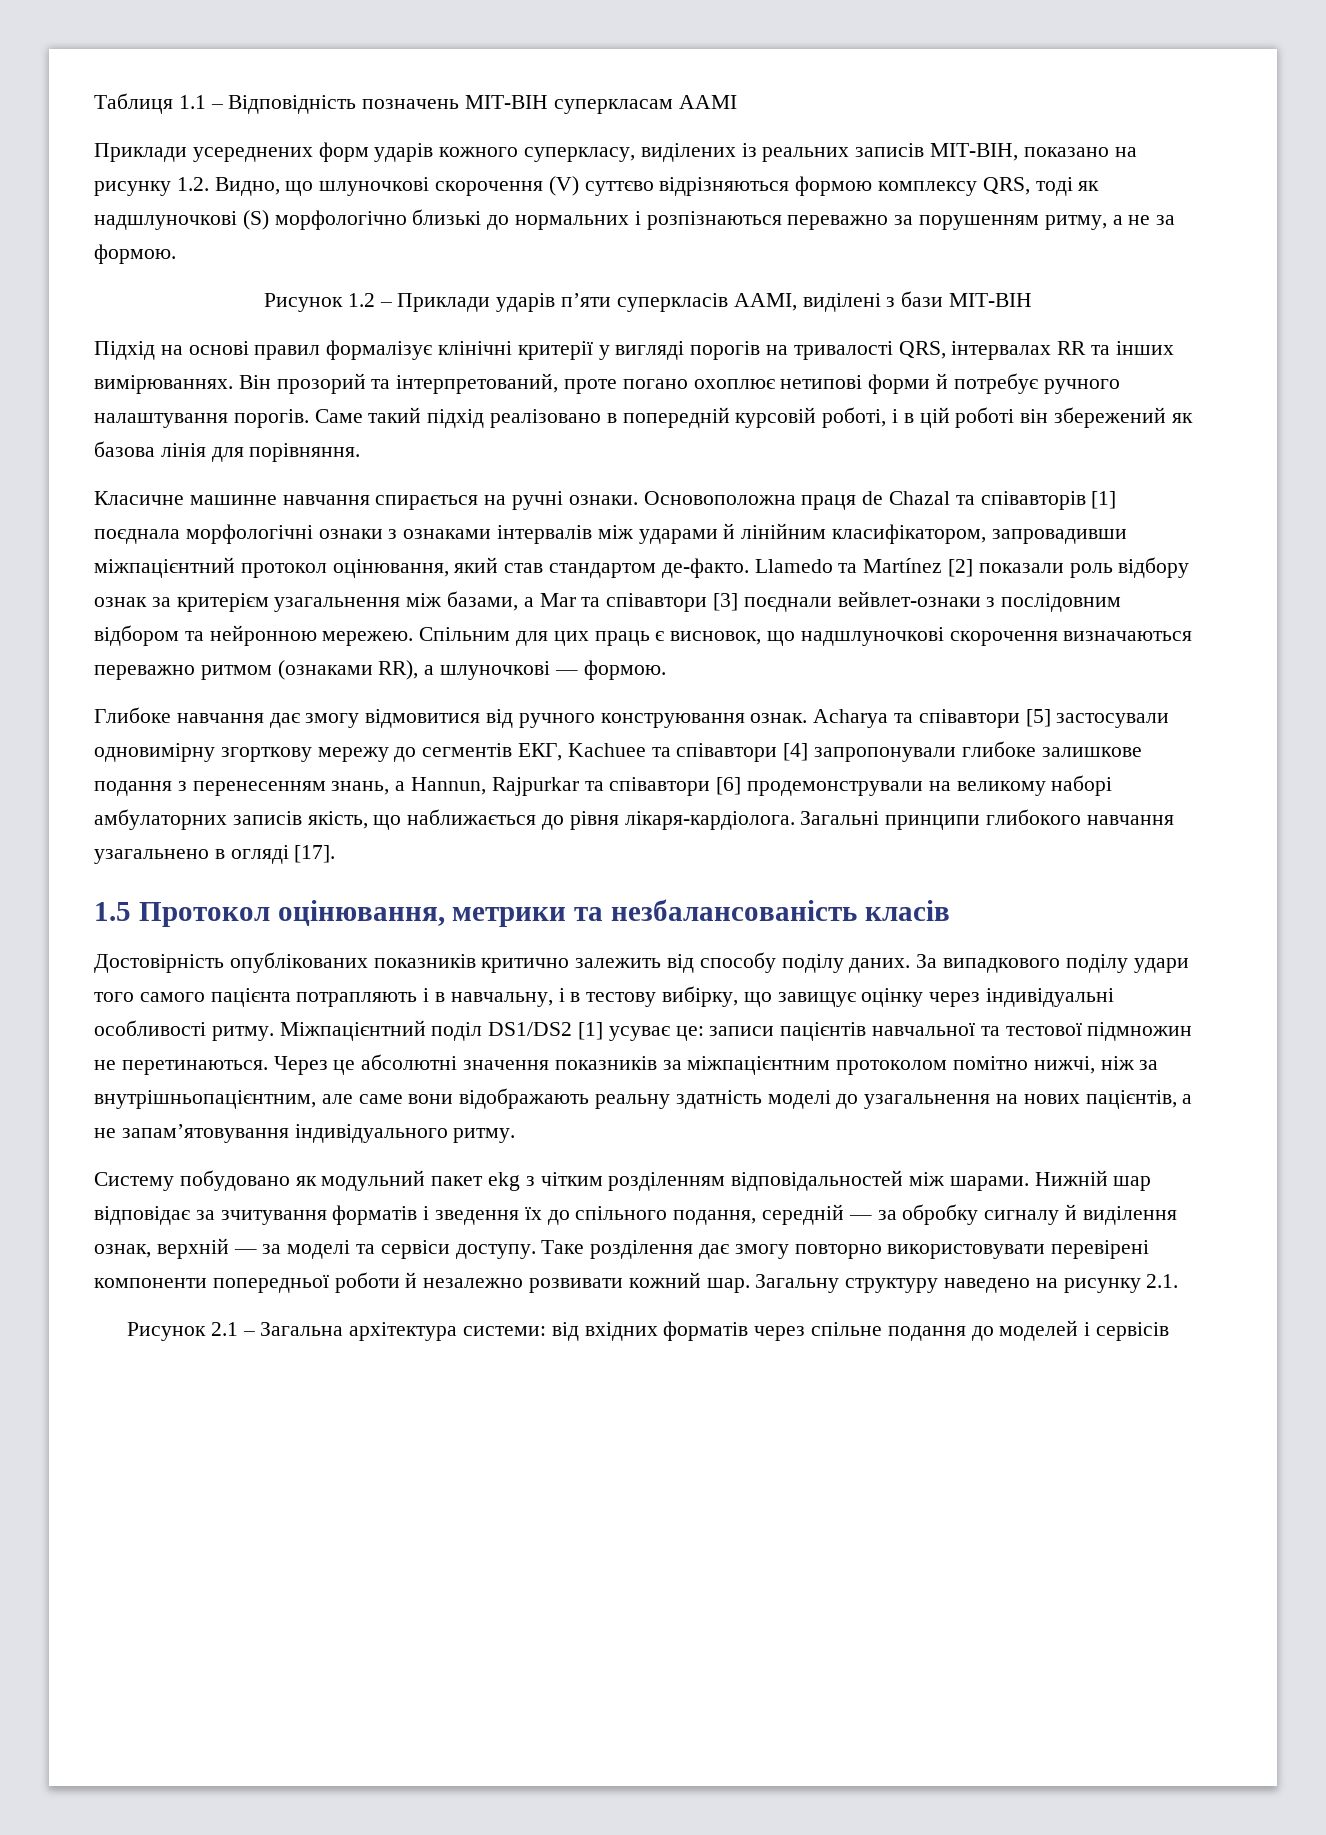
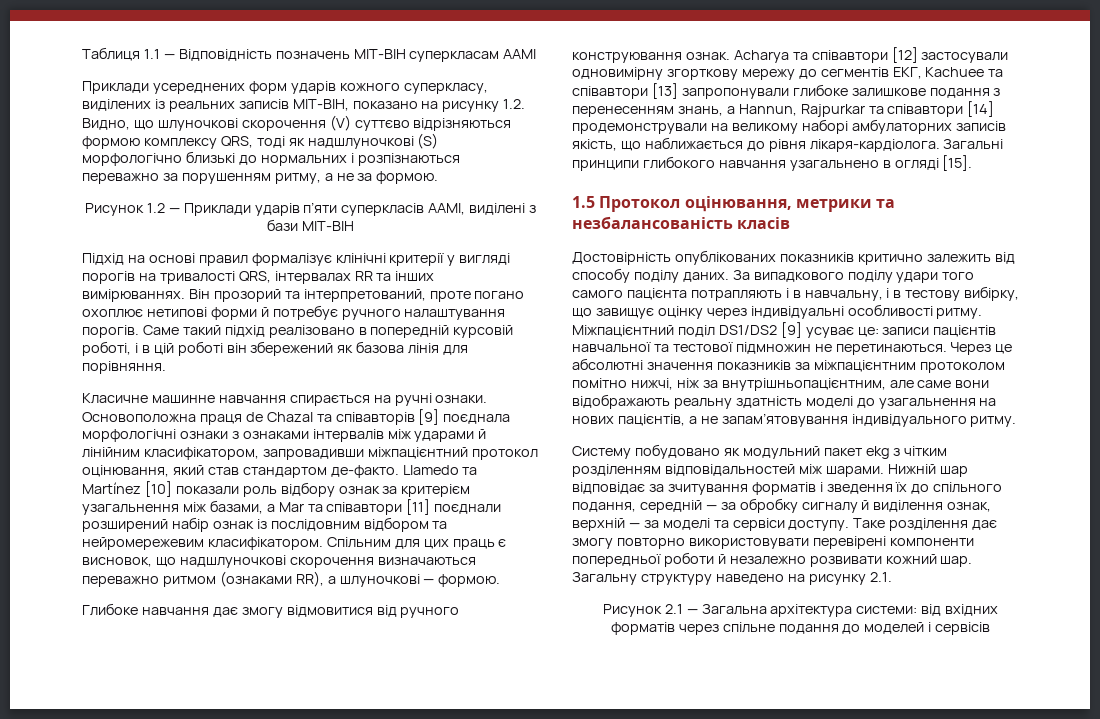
[210,104,223,109] – -> [163,54,175,59] —
[379,302,392,307] – -> [168,208,180,213] —
[1091,491,1117,509] [1] -> [418,409,440,425] [9]
[948,559,974,577] [2] -> [144,481,172,497] [10]
[713,591,996,612] [3] поєднали вейвлет-ознаки з -> [406,499,502,515] [82,517,267,532] [11] поєднали розширений набір ознак із
[209,625,414,646] нейронною мережею. -> [82,537,323,550] нейромережевим класифікатором.
[1025,709,1051,727] [5] -> [891,47,918,63] [12]
[783,743,809,761] [4] -> [651,83,678,99] [13]
[716,777,742,795] [6] -> [967,101,995,117] [14]
[294,845,336,863] [17]. -> [942,155,973,171] [15].
[578,1022,604,1040] [1] -> [780,322,802,338] [9]
[242,1331,255,1336] – -> [686,609,698,614] —

